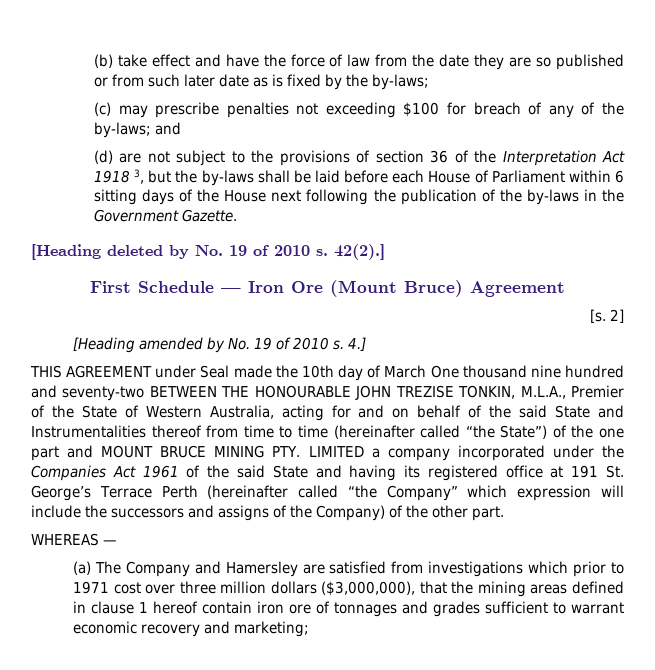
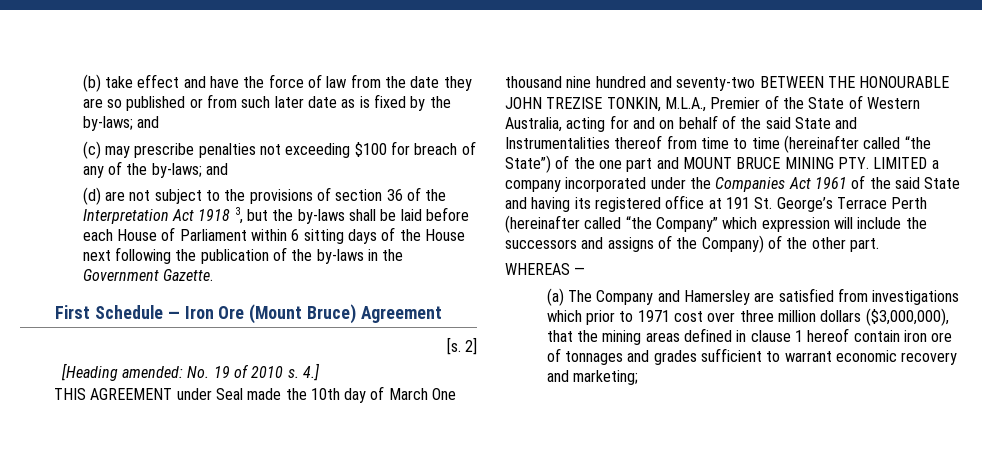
(429, 82) none -> [136,116,159,128] and
[31,244,385,260] // [Heading deleted by No. 19 of 2010 s. 42(2).] -> (213, 275) none
[138,337,225,353] amended by -> [122,366,184,378] amended:

